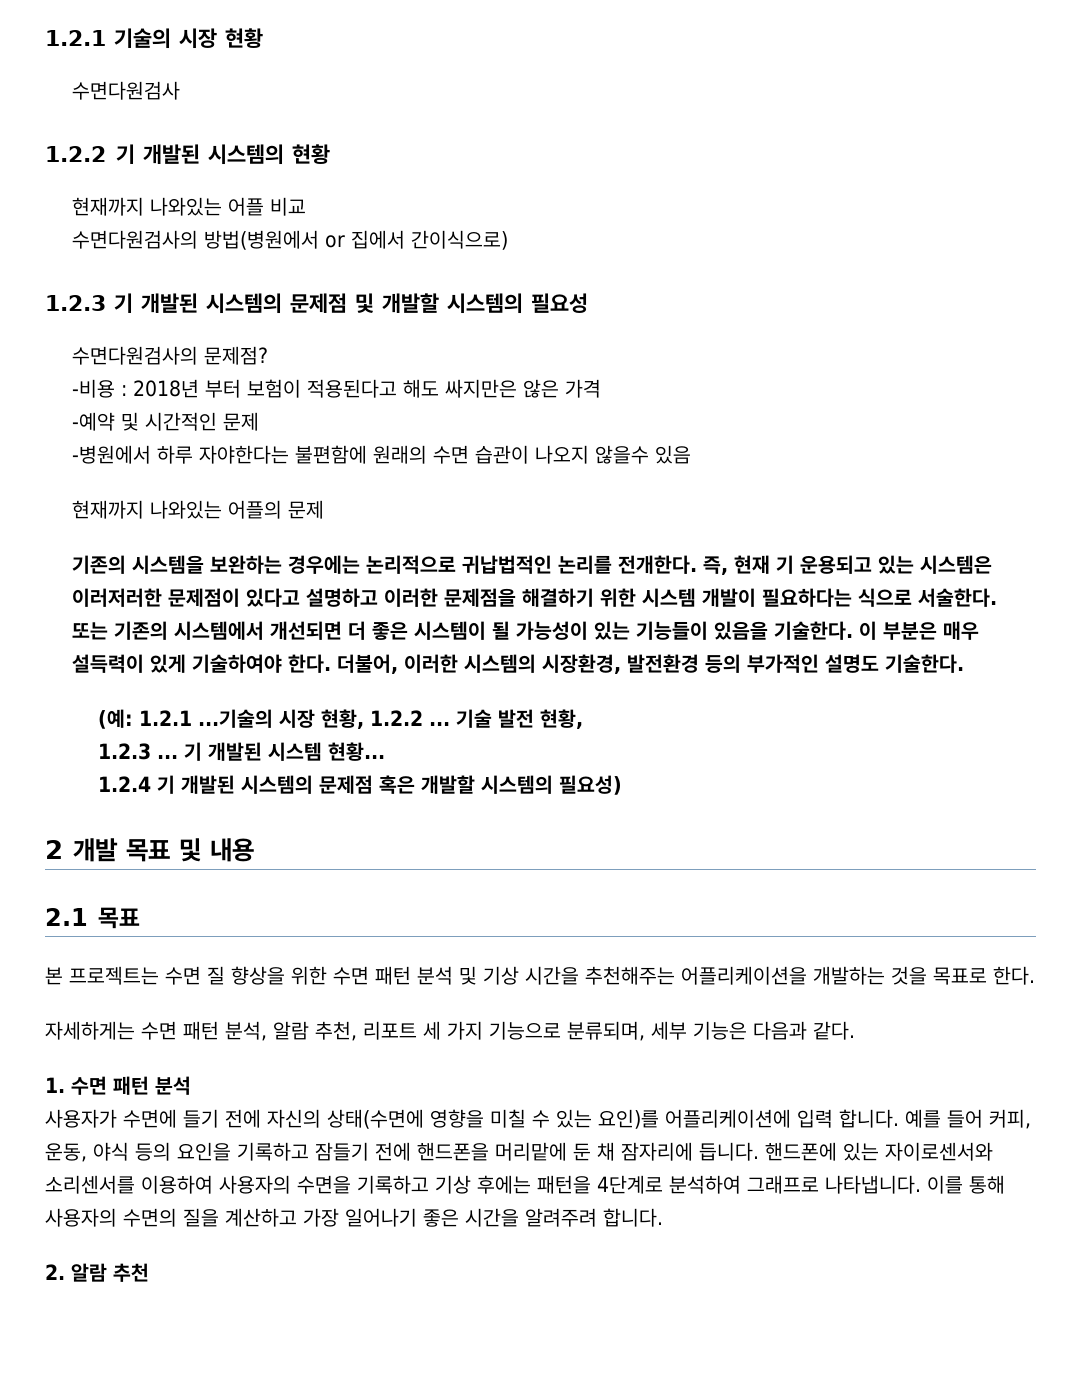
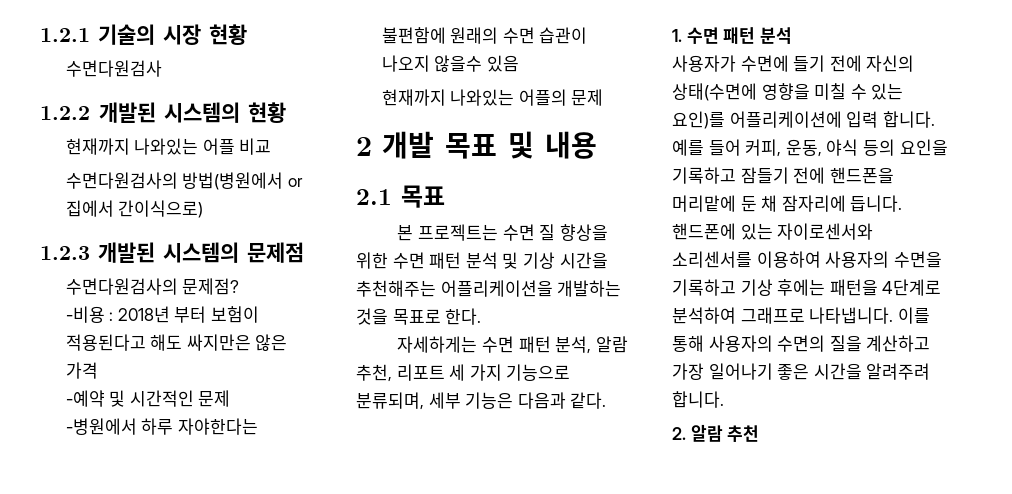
[116,144,136,164] 기 -> (90, 113) none
[114,293,588,314] 기 개발된 시스템의 문제점 및 개발할 시스템의 필요성 -> [98,242,304,263] 개발된 시스템의 문제점
[71,555,992,575] [71,588,997,607] [71,621,979,640] [71,654,964,674] [98,709,584,729] [98,742,386,761] [98,775,623,795] // 기존의 시스템을 보완하는 경우에는 논리적으로 귀납법적인 논리를 전개한다. 즉, 현재 기 운용되고 있는 시스템은 이러저러한 문제점이 있다고 설명하고 이러한 문제점을 해결하기 위한 시스템 개발이 필요하다는 식으로 서술한다. 또는 기존의 시스템에서 개선되면 더 좋은 시스템이 될 가능성이 있는 기능들이 있음을 기술한다. 이 부분은 매우 설득력이 있게 기술하여야 한다. 더불어, 이러한 시스템의 시장환경, 발전환경 등의 부가적인 설명도 기술한다. // (예: 1.2.1 ...기술의 시장 현황, 1.2.2 ... 기술 발전 현황, // 1.2.3 ... 기 개발된 시스템 현황... // 1.2.4 기 개발된 시스템의 문제점 혹은 개발할 시스템의 필요성) -> (604, 97) none

